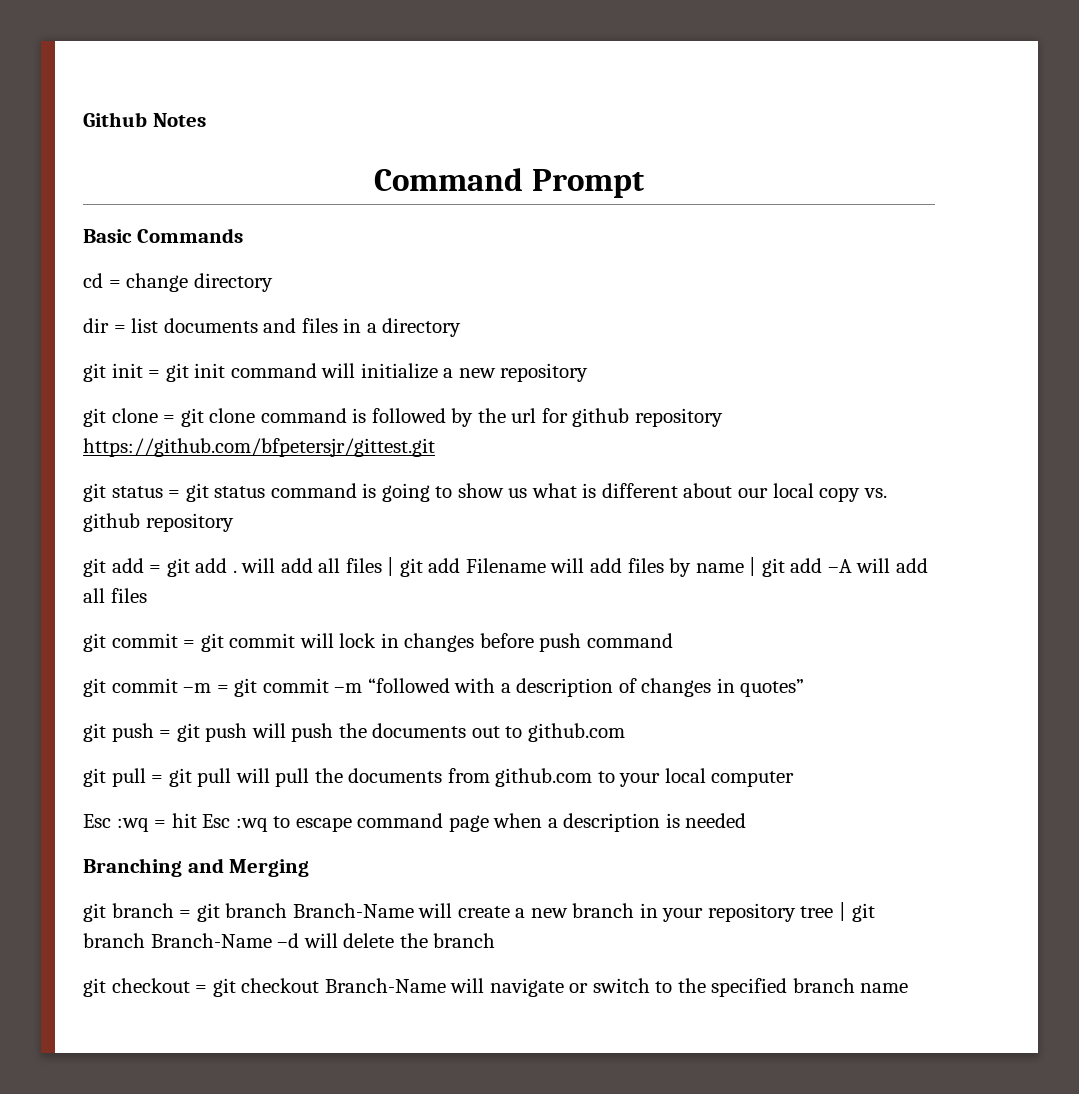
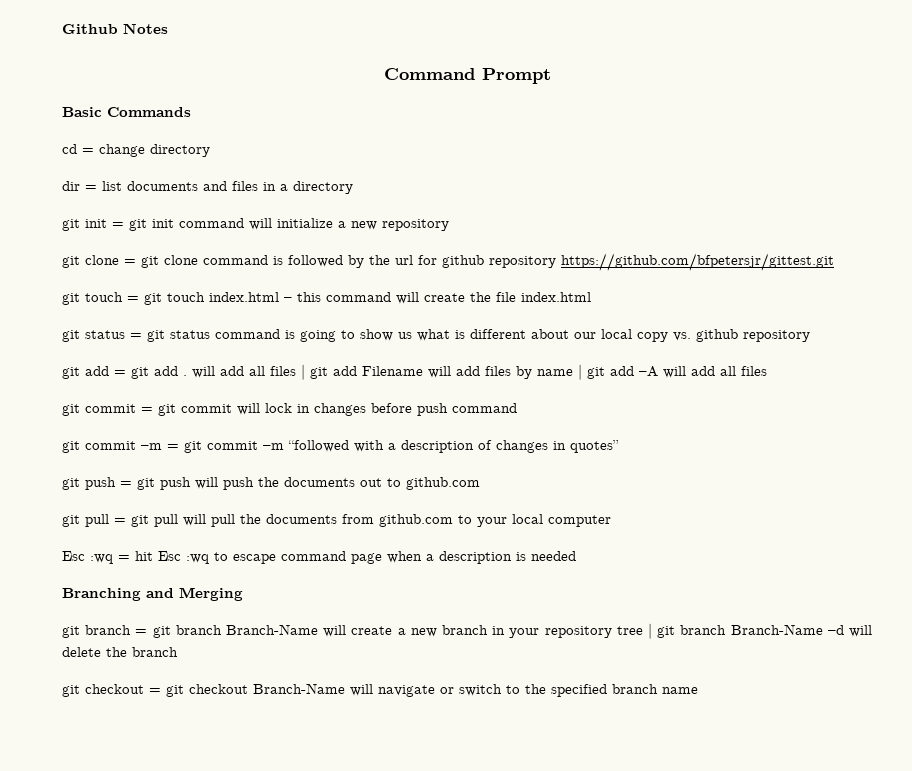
(435, 447) none -> [62,292,591,305] // git touch = git touch index.html – this command will create the file index.html

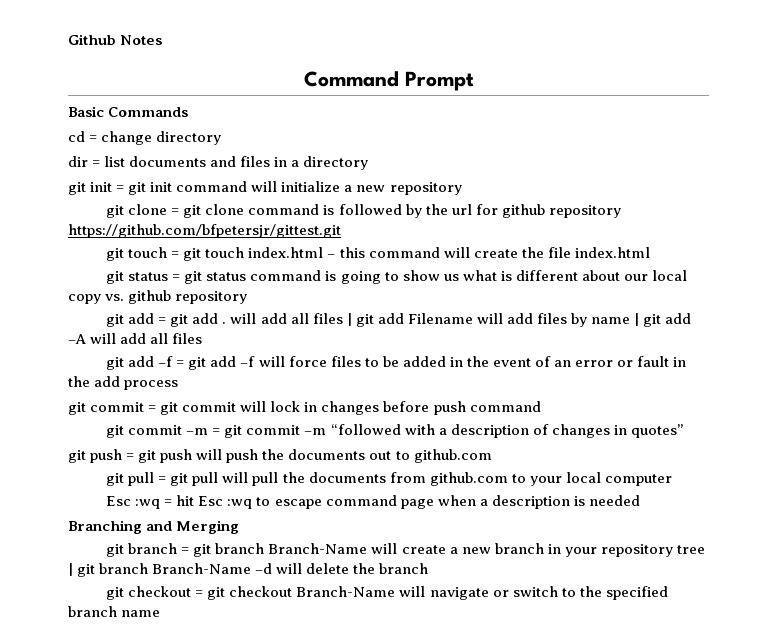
(767, 371) none -> [106,356,687,370] [68,376,179,390] // git add –f = git add –f will force files to be added in the event of an error or fault in the add process

